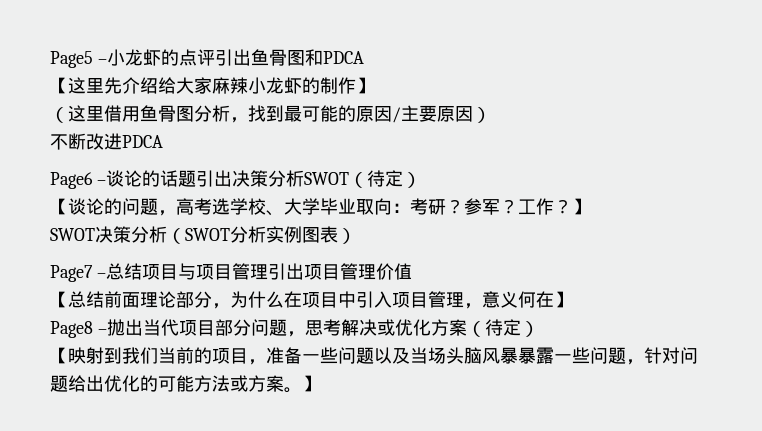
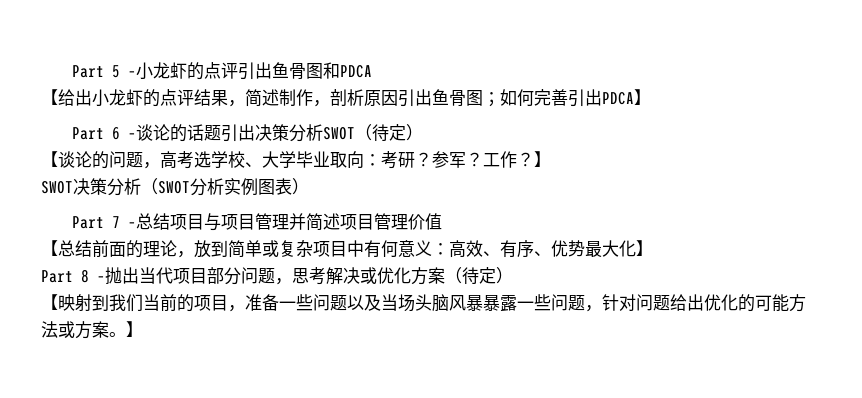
[50,51,93,68] Page5 -> [71,65,120,78] Part 5
[68,77,374,94] [50,105,491,123] [50,133,163,150] [50,172,93,189] 这里先介绍给大家麻辣小龙虾的制作】 // （这里借用鱼骨图分析，找到最可能的原因/主要原因） // 不断改进PDCA // Page6 -> [58,89,651,107] [71,127,120,140] 给出小龙虾的点评结果，简述制作，剖析原因引出鱼骨图；如何完善引出PDCA】 // Part 6
[50,265,93,282] Page7 -> [71,216,120,229] Part 7
[267,263,304,280] 引出 -> [288,213,340,231] 并简述
[140,291,572,309] [50,321,93,338] 理论部分，为什么在项目中引入项目管理，意义何在】 // Page8 -> [126,240,653,258] [41,269,89,283] 的理论，放到简单或复杂项目中有何意义：高效、有序、优势最大化】 // Part 8

